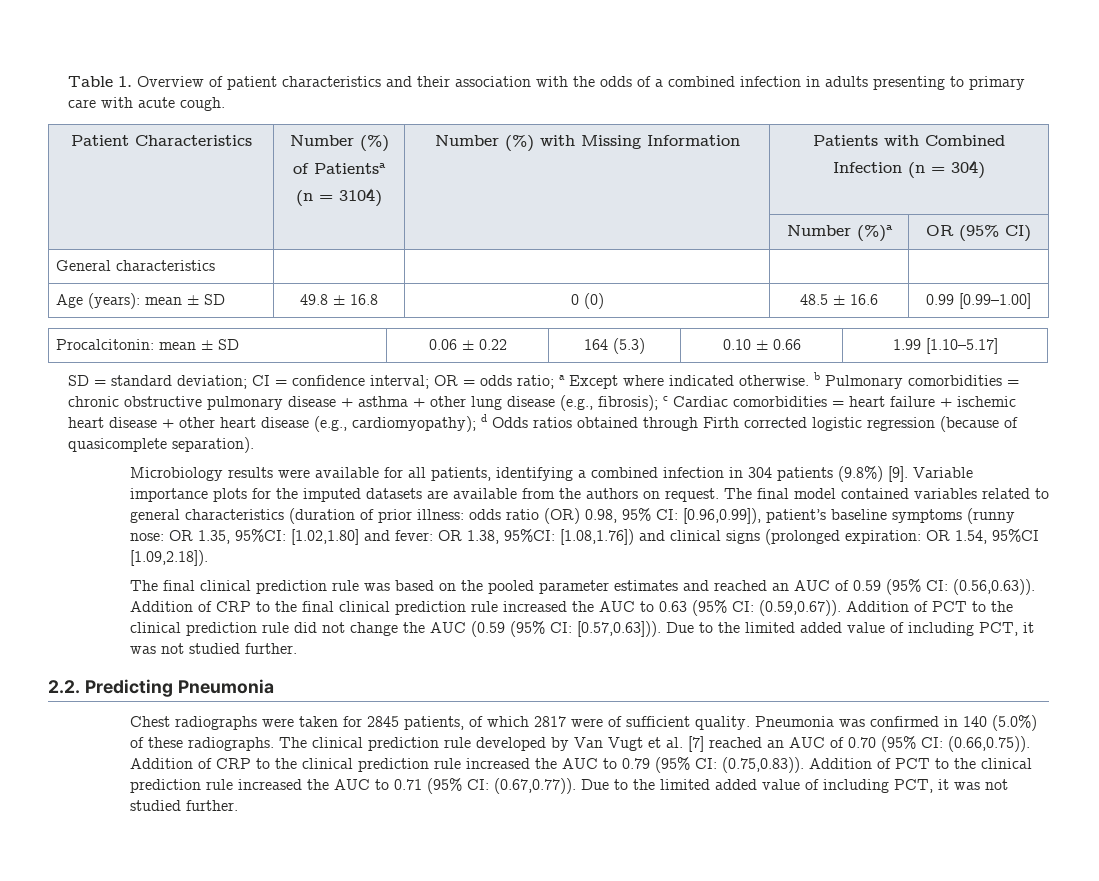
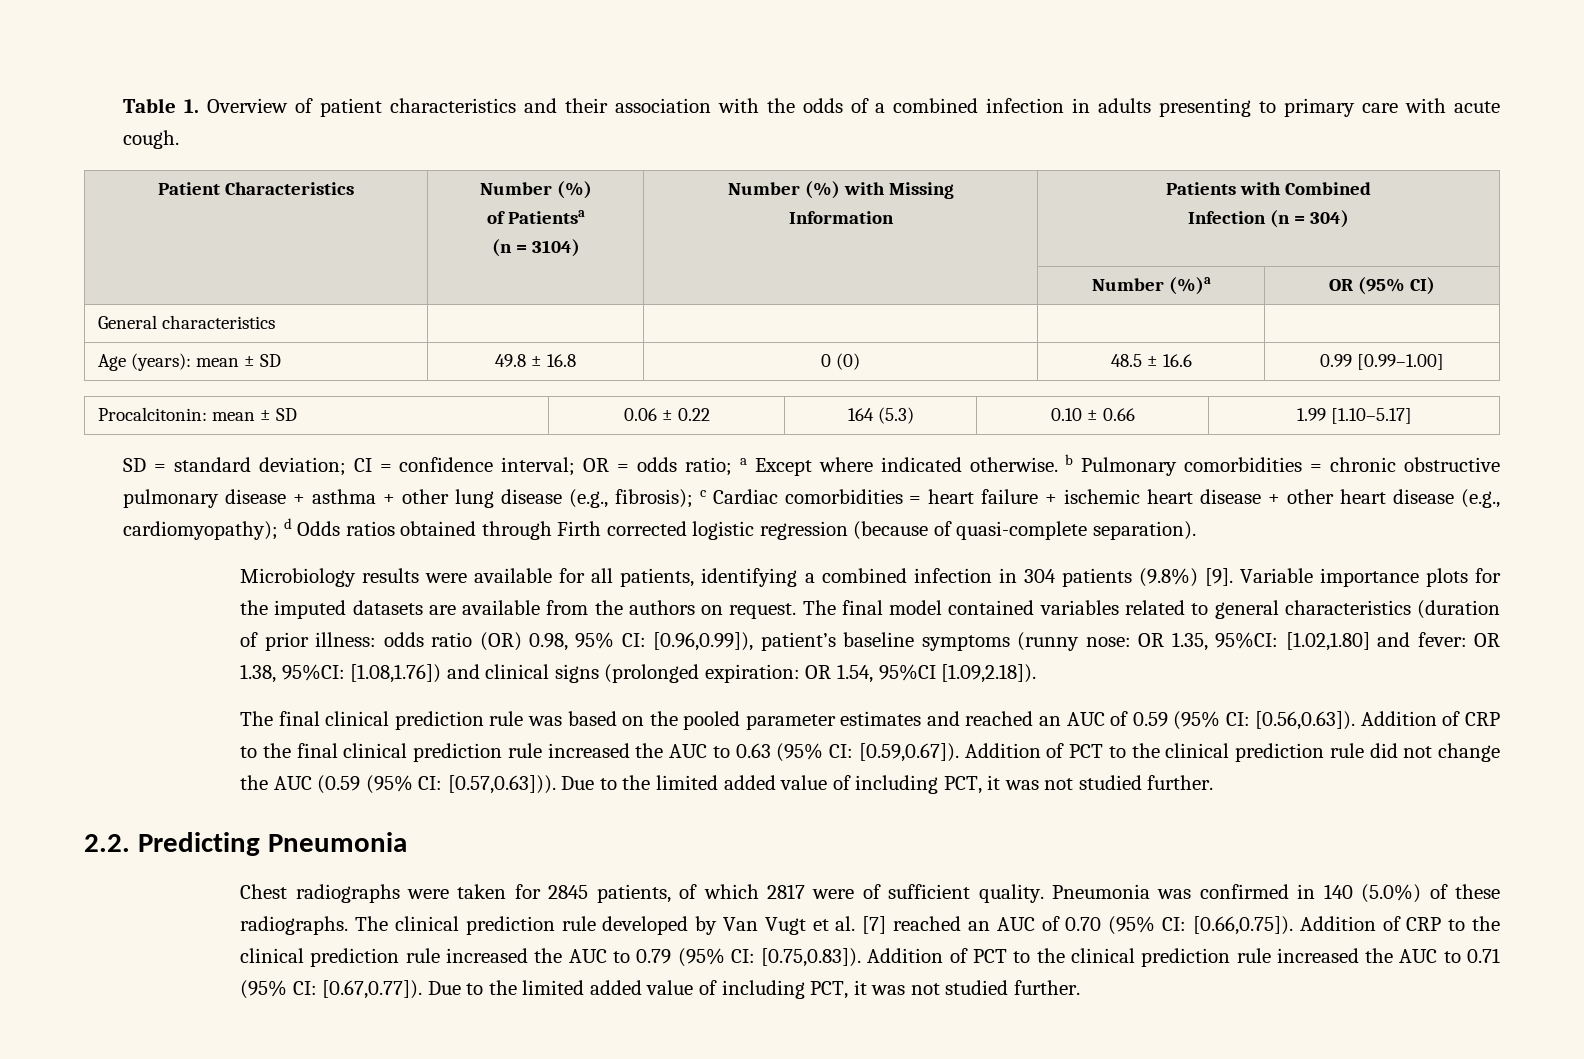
(641, 142) none -> (954, 190) //
[68,438,168,452] quasicomplete -> [956,521,1088,540] quasi-complete
[952,579,1035,595] (0.56,0.63)). -> [1255,711,1356,730] [0.56,0.63]).
[758,600,841,616] (0.59,0.67)). -> [858,743,959,762] [0.59,0.67]).
[947,736,1030,752] (0.66,0.75)). -> [1192,916,1293,935] [0.66,0.75]).
[721,757,804,773] (0.75,0.83)). -> [761,948,862,967] [0.75,0.83]).
[493,778,576,794] (0.67,0.77)). -> [322,980,423,999] [0.67,0.77]).

